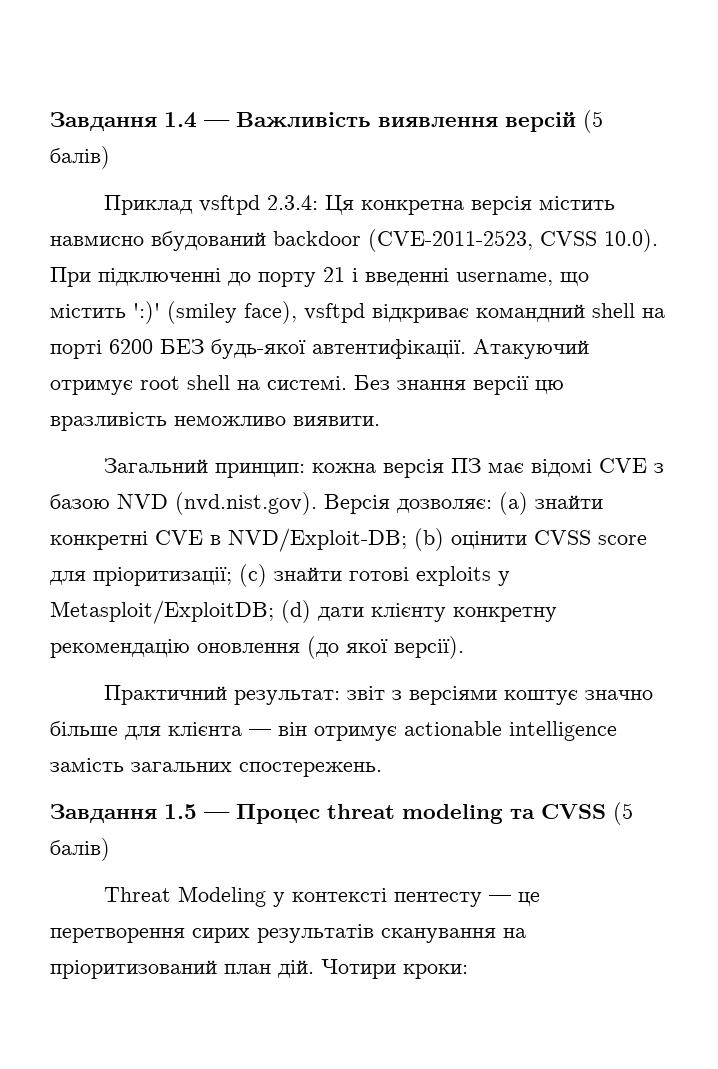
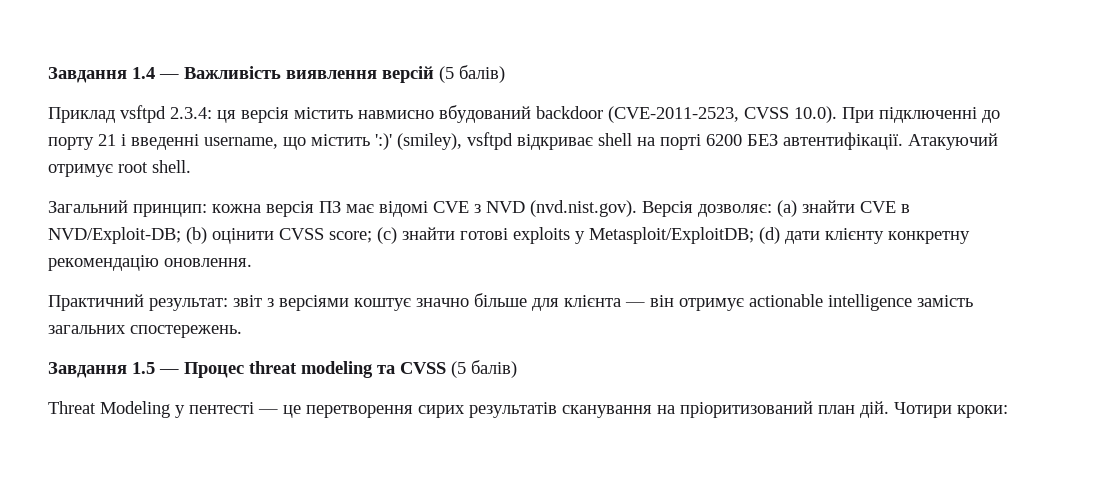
[324,195,464,215] Ця конкретна -> [217,110,236,123] ця
[167,301,297,324] (smiley face), -> [397,133,462,150] (smiley),
[476,304,585,322] командний -> (593, 142) none
[211,339,306,359] будь-якої -> (778, 140) none
[187,375,564,395] [50,412,380,431] shell на системі. Без знання версії цю вразливість неможливо виявити. -> [152,160,191,173] shell.
[50,494,110,509] базою -> (481, 208) none
[50,531,148,550] конкретні -> (855, 206) none
[598,535,647,545] [50,567,232,586] score для пріоритизації; -> [329,231,372,243] score;
[197,636,464,659] оновлення (до якої версії). -> [164,258,252,267] оновлення.
[291,888,482,907] контексті пентесту -> [189,402,254,414] пентесті

